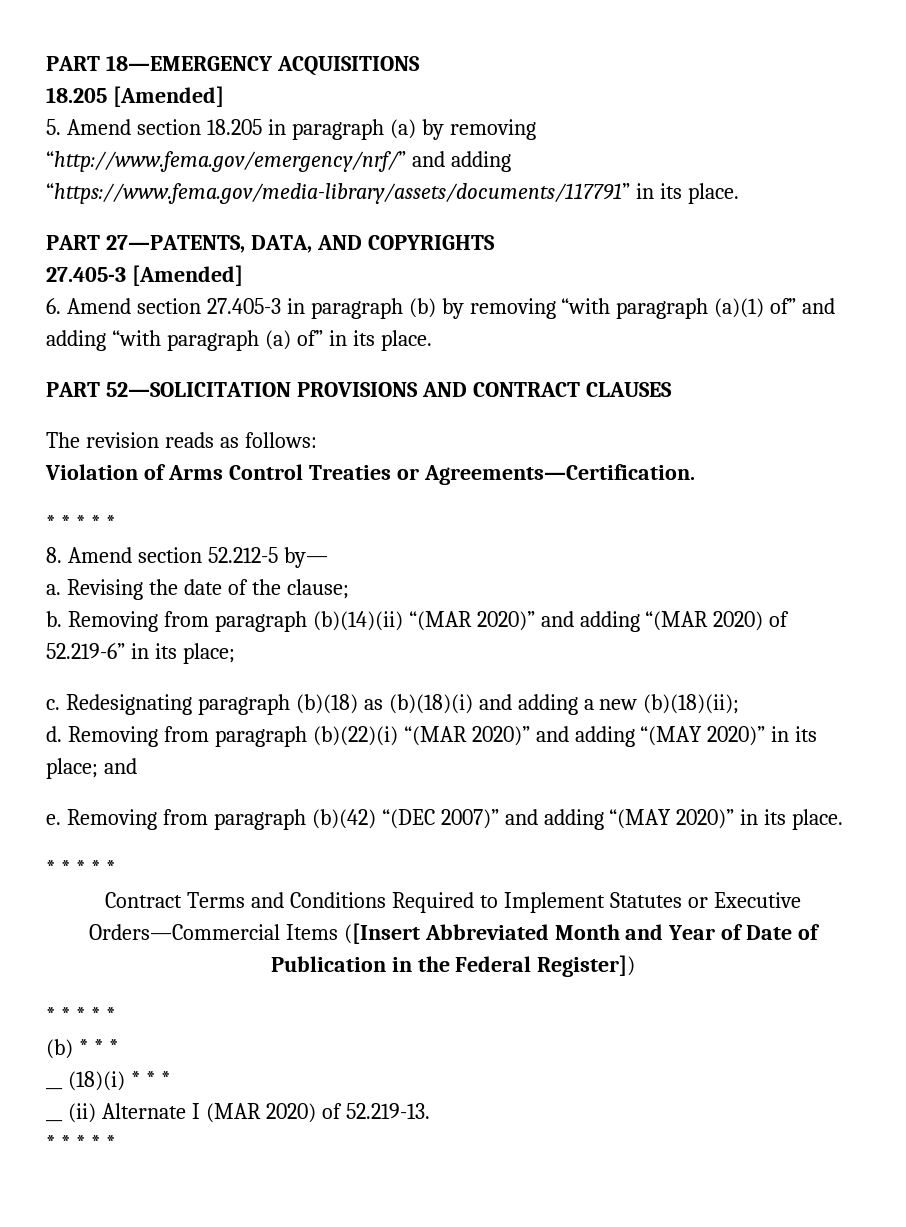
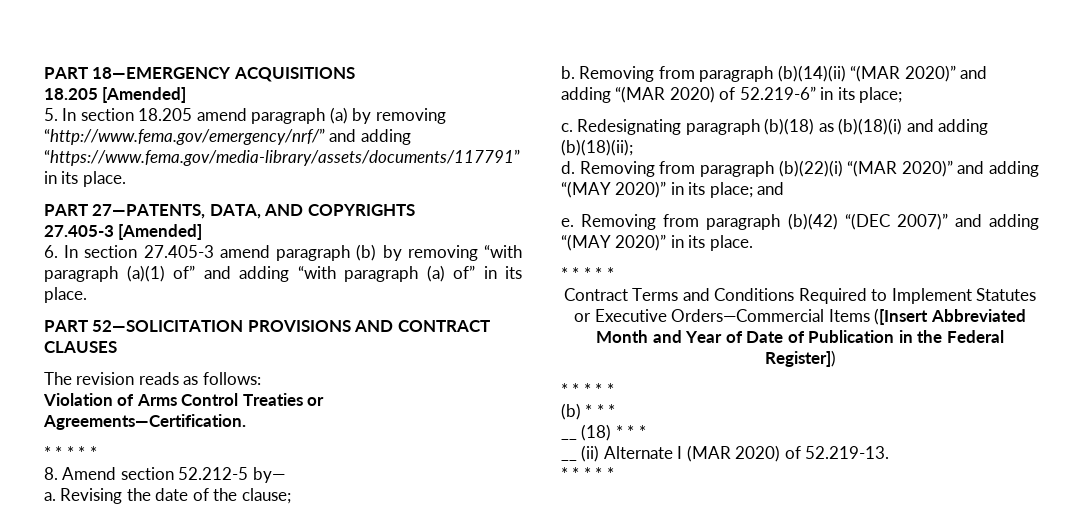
[66,119,131,135] Amend -> [62,108,77,121] In
[267,119,286,135] in -> [196,108,247,121] amend
[66,298,131,314] Amend -> [64,245,79,258] In
[286,298,305,314] in -> [219,245,270,258] amend
[583,699,638,710] a new -> (989, 127) none
[67,1071,125,1091] (18)(i) -> [581,424,612,441] (18)

